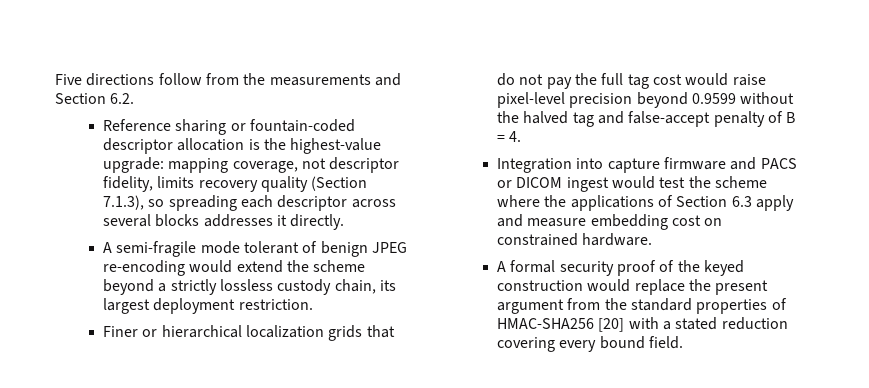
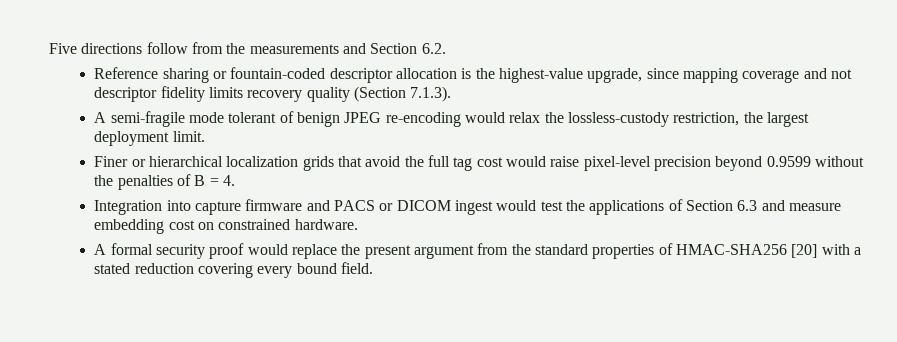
[103,157,298,173] upgrade: mapping coverage, -> [587,68,827,83] upgrade, since mapping coverage and
[103,176,154,192] fidelity, -> [160,86,205,102] fidelity
[103,195,396,211] [103,214,345,230] 7.1.3), so spreading each descriptor across several blocks addresses it directly. -> [410,86,452,102] 7.1.3).
[236,260,366,273] [103,279,396,295] extend the scheme beyond a strictly lossless custody chain, its -> [509,112,763,127] relax the lossless-custody restriction, the
[238,299,313,310] restriction. -> [172,131,205,142] limit.
[497,73,572,89] do not pay -> [365,156,401,167] avoid
[523,111,765,127] halved tag and false-accept penalty -> [117,175,173,190] penalties
[714,176,767,188] [497,195,567,207] scheme where the -> (585, 205) none
[755,195,794,211] apply -> (758, 205) none
[659,260,744,276] [497,280,584,291] of the keyed construction -> (245, 251) none

